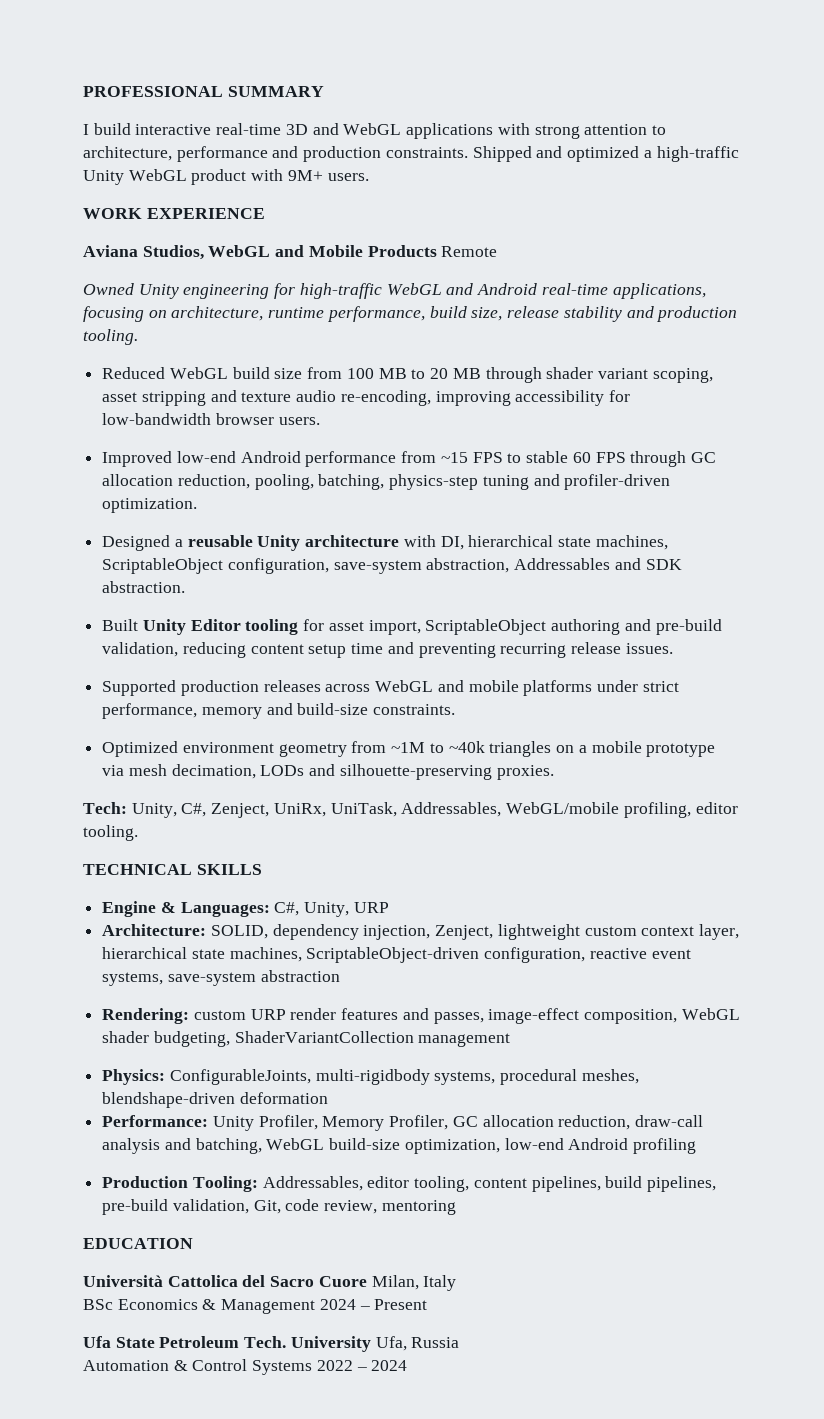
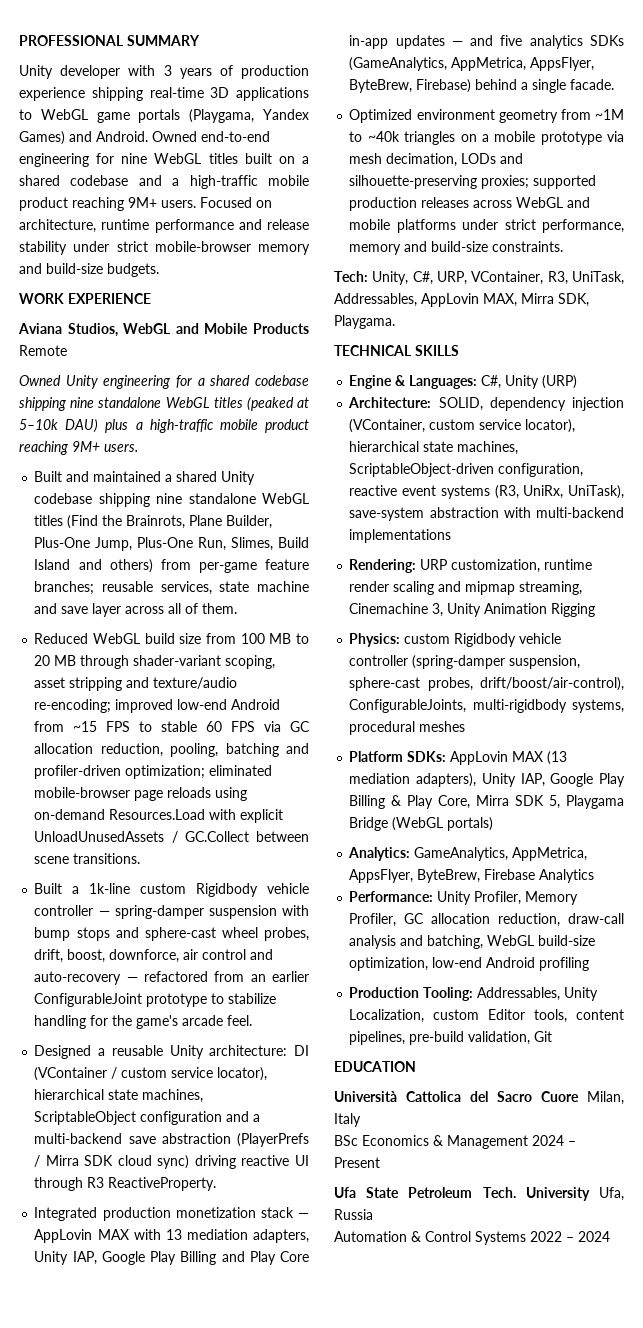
[83,123,666,139] [83,146,739,162] [83,169,369,185] I build interactive real-time 3D and WebGL applications with strong attention to architecture, performance and production constraints. Shipped and optimized a high-traffic Unity WebGL product with 9M+ users. -> [19,65,309,79] [19,87,309,101] [19,109,309,123] [19,131,270,145] [19,153,309,167] [19,175,309,189] [19,197,272,211] [19,219,309,233] [19,241,310,255] [19,263,159,277] Unity developer with 3 years of production experience shipping real-time 3D applications to WebGL game portals (Playgama, Yandex Games) and Android. Owned end-to-end engineering for nine WebGL titles built on a shared codebase and a high-traffic mobile product reaching 9M+ users. Focused on architecture, runtime performance and release stability under strict mobile-browser memory and build-size budgets.
[299,283,706,299] [83,306,738,322] [83,329,138,345] high-traffic WebGL and Android real-time applications, focusing on architecture, runtime performance, build size, release stability and production tooling. -> [197,375,309,386] [19,397,309,411] [19,419,309,433] [19,441,138,455] [34,471,256,485] [34,493,309,507] [34,515,273,529] [34,537,310,551] [34,559,309,573] [34,581,309,595] [34,603,238,617] a shared codebase shipping nine standalone WebGL titles (peaked at 5–10k DAU) plus a high-traffic mobile product reaching 9M+ users. // Built and maintained a shared Unity codebase shipping nine standalone WebGL titles (Find the Brainrots, Plane Builder, Plus-One Jump, Plus-One Run, Slimes, Build Island and others) from per-game feature branches; reusable services, state machine and save layer across all of them.
[546,367,648,379] shader variant -> [133,655,222,666] shader-variant
[241,390,631,406] [102,413,320,425] [102,451,397,467] texture audio re-encoding, improving accessibility for low-bandwidth browser users. // Improved low-end Android performance -> [153,677,238,689] [34,699,281,713] texture/audio re-encoding; improved low-end Android
[630,451,687,467] through -> [264,721,282,732] via
[318,474,671,490] [102,498,198,513] [102,535,668,551] [102,558,682,574] [102,581,186,593] [102,619,722,635] [102,642,673,658] [102,680,679,696] [102,703,456,719] batching, physics-step tuning and profiler-driven optimization. // Designed a reusable Unity architecture with DI, hierarchical state machines, ScriptableObject configuration, save-system abstraction, Addressables and SDK abstraction. // Built Unity Editor tooling for asset import, ScriptableObject authoring and pre-build validation, reducing content setup time and preventing recurring release issues. // Supported production releases across WebGL and mobile platforms under strict performance, memory and build-size constraints. -> [225,743,309,757] [34,765,273,779] [34,787,248,801] [34,809,284,823] [34,831,310,843] [34,853,141,864] [34,883,310,897] [34,905,309,919] [34,927,309,941] [34,949,274,963] [34,971,309,985] [34,993,277,1007] [34,1015,253,1029] [34,1045,309,1059] [34,1067,268,1081] [34,1089,204,1103] [34,1111,261,1125] [34,1133,310,1147] [34,1155,309,1169] [34,1177,217,1191] [34,1207,309,1221] [34,1229,309,1243] [34,1251,309,1265] [349,35,624,49] [349,57,595,71] [349,79,615,93] batching and profiler-driven optimization; eliminated mobile-browser page reloads using on-demand Resources.Load with explicit UnloadUnusedAssets / GC.Collect between scene transitions. // Built a 1k-line custom Rigidbody vehicle controller — spring-damper suspension with bump stops and sphere-cast wheel probes, drift, boost, downforce, air control and auto-recovery — refactored from an earlier ConfigurableJoint prototype to stabilize handling for the game's arcade feel. // Designed a reusable Unity architecture: DI (VContainer / custom service locator), hierarchical state machines, ScriptableObject configuration and a multi-backend save abstraction (PlayerPrefs / Mirra SDK cloud sync) driving reactive UI through R3 ReactiveProperty. // Integrated production monetization stack — AppLovin MAX with 13 mediation adapters, Unity IAP, Google Play Billing and Play Core in-app updates — and five analytics SDKs (GameAnalytics, AppMetrica, AppsFlyer, ByteBrew, Firebase) behind a single facade.
[496,765,554,780] [83,802,738,818] [83,825,138,841] proxies. // Tech: Unity, C#, Zenject, UniRx, UniTask, Addressables, WebGL/mobile profiling, editor tooling. -> [481,175,597,189] [349,197,591,211] [349,219,624,233] [349,241,564,255] [334,271,624,285] [334,293,589,307] [334,315,395,329] proxies; supported production releases across WebGL and mobile platforms under strict performance, memory and build-size constraints. // Tech: Unity, C#, URP, VContainer, R3, UniTask, Addressables, AppLovin MAX, Mirra SDK, Playgama.
[304,902,389,917] Unity, URP -> [505,375,578,389] Unity (URP)
[363,924,740,940] injection, Zenject, lightweight custom context layer, -> [572,397,624,411] [349,419,576,433] injection (VContainer, custom service locator),
[102,970,340,986] [102,1008,740,1024] [102,1031,511,1047] [102,1069,639,1085] [102,1092,328,1108] systems, save-system abstraction // Rendering: custom URP render features and passes, image-effect composition, WebGL shader budgeting, ShaderVariantCollection management // Physics: ConfigurableJoints, multi-rigidbody systems, procedural meshes, blendshape-driven deformation -> [440,485,624,499] [349,507,624,521] [349,529,452,543] [349,559,593,573] [349,581,583,595] [349,603,596,617] [349,633,562,647] [349,655,581,669] [349,677,624,691] [349,699,624,713] [349,721,466,735] [349,751,568,765] [349,773,625,787] [349,795,624,809] [349,817,494,831] [348,847,588,861] [349,869,595,883] systems (R3, UniRx, UniTask), save-system abstraction with multi-backend implementations // Rendering: URP customization, runtime render scaling and mipmap streaming, Cinemachine 3, Unity Animation Rigging // Physics: custom Rigidbody vehicle controller (spring-damper suspension, sphere-cast probes, drift/boost/air-control), ConfigurableJoints, multi-rigidbody systems, procedural meshes // Platform SDKs: AppLovin MAX (13 mediation adapters), Unity IAP, Google Play Billing & Play Core, Mirra SDK 5, Playgama Bridge (WebGL portals) // Analytics: GameAnalytics, AppMetrica, AppsFlyer, ByteBrew, Firebase Analytics
[367,1176,717,1192] [102,1199,456,1215] editor tooling, content pipelines, build pipelines, pre-build validation, Git, code review, mentoring -> [564,987,599,1001] [349,1009,624,1023] [349,1031,553,1045] Unity Localization, custom Editor tools, content pipelines, pre-build validation, Git

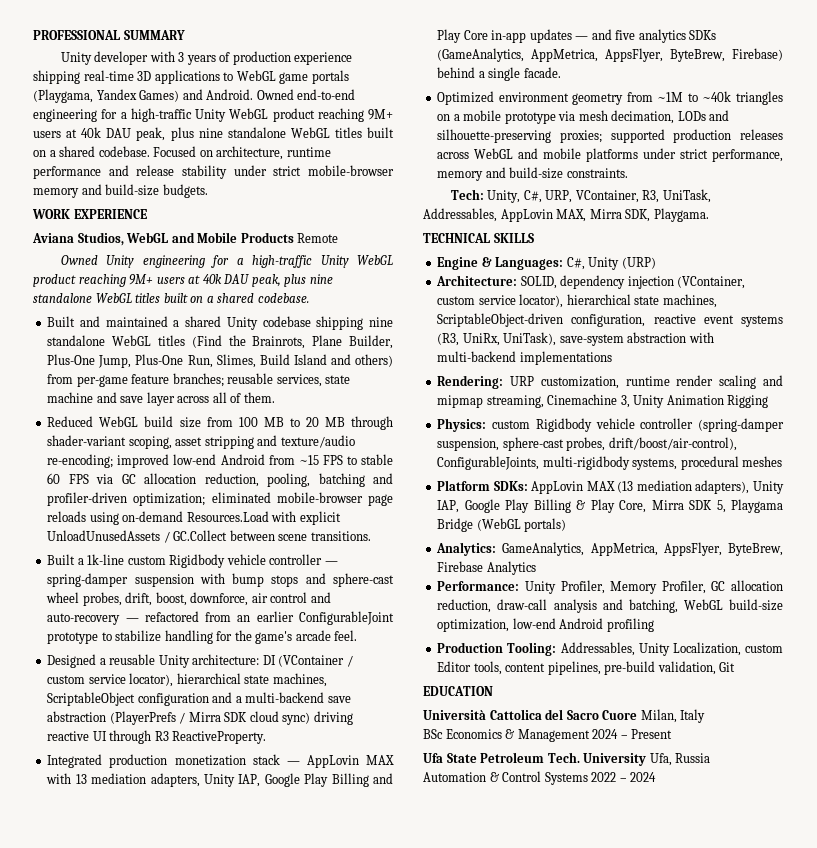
[121,153,309,164] [19,175,309,189] [19,197,196,211] nine WebGL titles built on a shared codebase and a high-traffic mobile product reaching 9M+ users. -> [120,108,393,122] [33,127,394,141] [33,146,150,157] a high-traffic Unity WebGL product reaching 9M+ users at 40k DAU peak, plus nine standalone WebGL titles built on a shared codebase.
[210,375,309,386] [19,397,309,411] [19,419,309,433] [19,441,138,455] shared codebase shipping nine standalone WebGL titles (peaked at 5–10k DAU) plus a high-traffic mobile product reaching 9M+ users. -> [252,255,394,268] [33,274,333,287] [33,293,309,303] high-traffic Unity WebGL product reaching 9M+ users at 40k DAU peak, plus nine standalone WebGL titles built on a shared codebase.

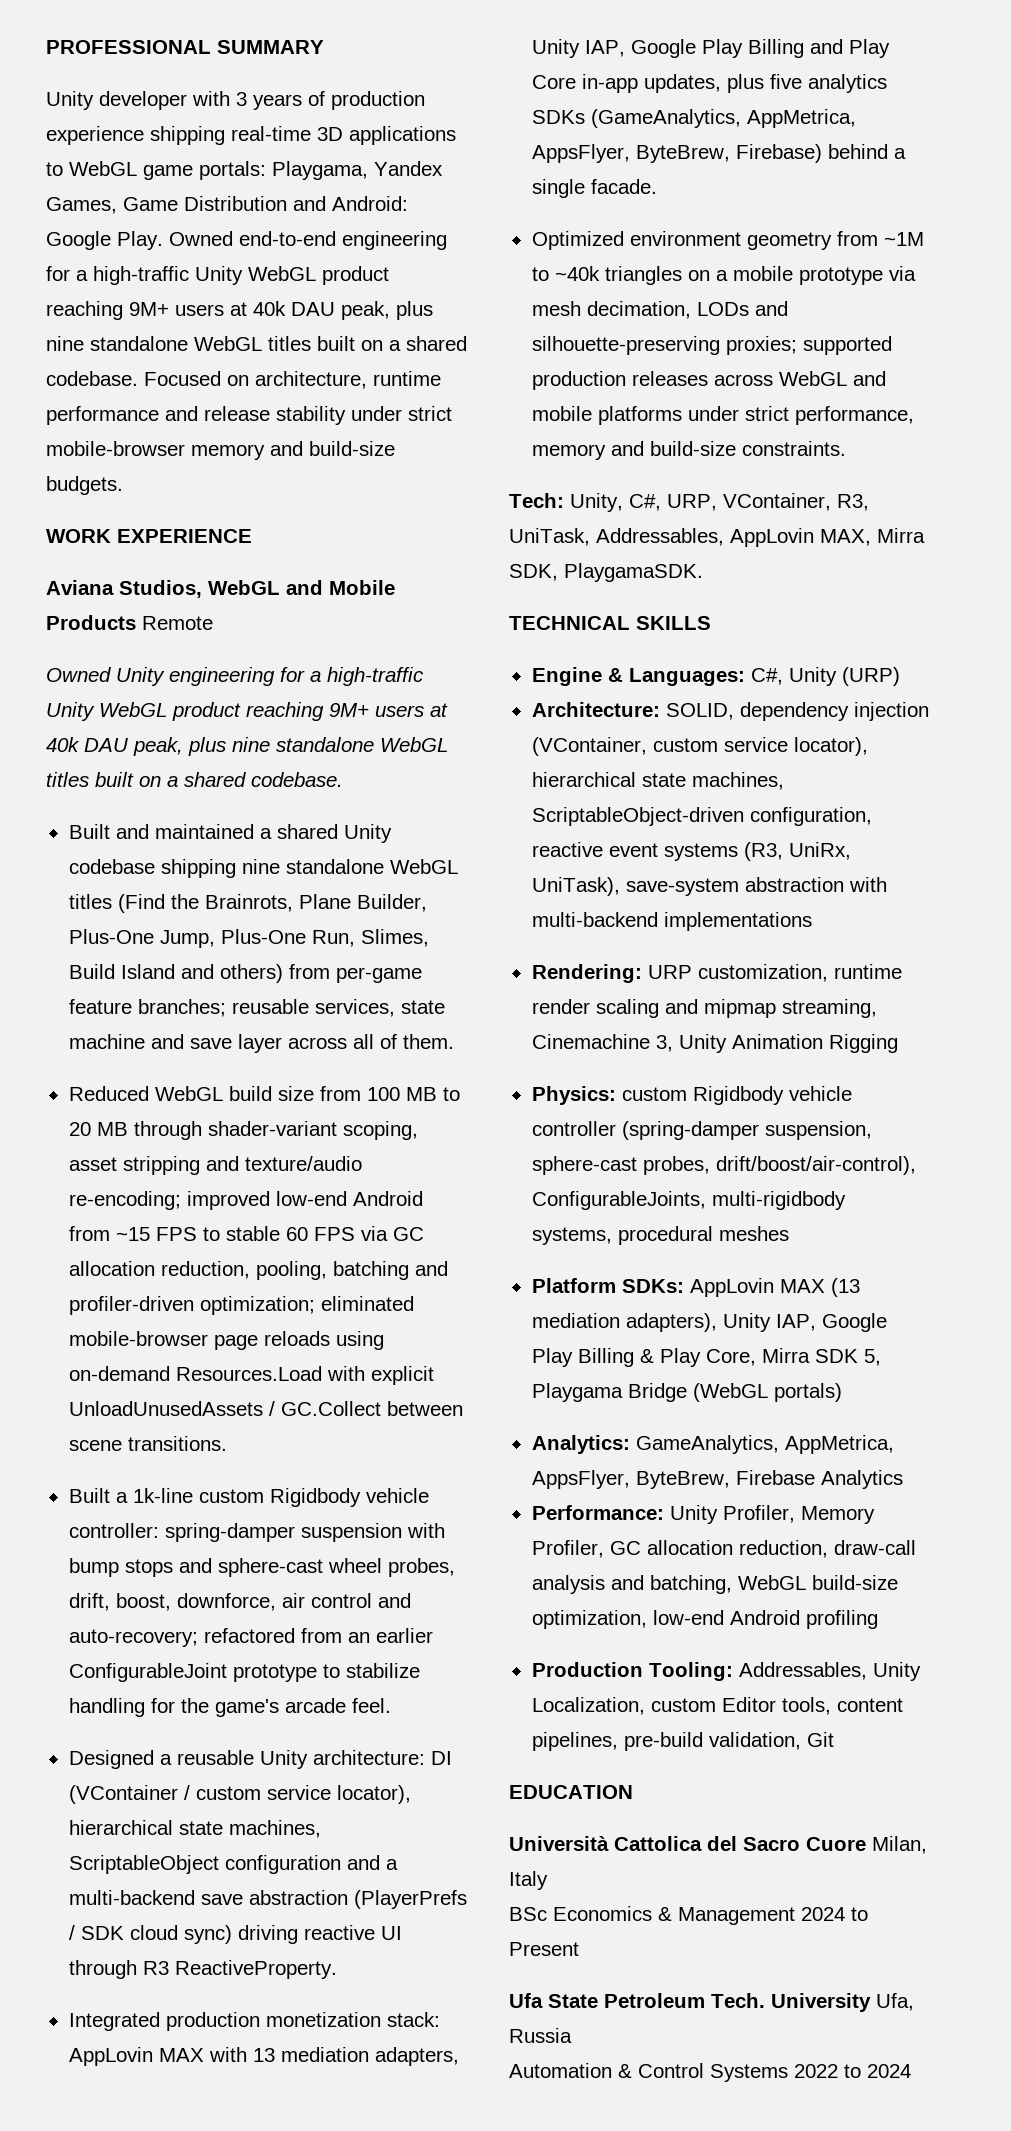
[311,70,349,84] [33,89,254,103] portals (Playgama, Yandex Games) and Android. -> [199,161,443,180] [46,196,408,214] [46,231,163,250] portals: Playgama, Yandex Games, Game Distribution and Android: Google Play.
[269,554,338,565] controller — -> [68,1523,159,1538] controller:
[47,613,139,625] auto-recovery — -> [68,1629,198,1647] auto-recovery;
[188,712,221,722] Mirra -> (75, 1932) none
[252,754,300,765] stack — -> [386,2012,440,2027] stack:
[529,29,612,43] updates — and -> [643,74,764,93] updates, plus
[653,208,709,222] Playgama. -> [564,563,703,582] PlaygamaSDK.
[620,735,628,739] – -> [851,1907,868,1921] to
[619,778,627,782] – -> [844,2064,861,2078] to

